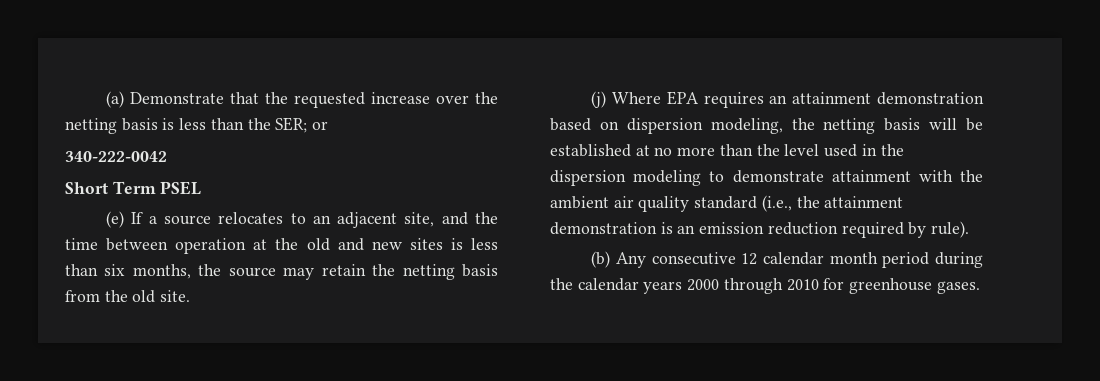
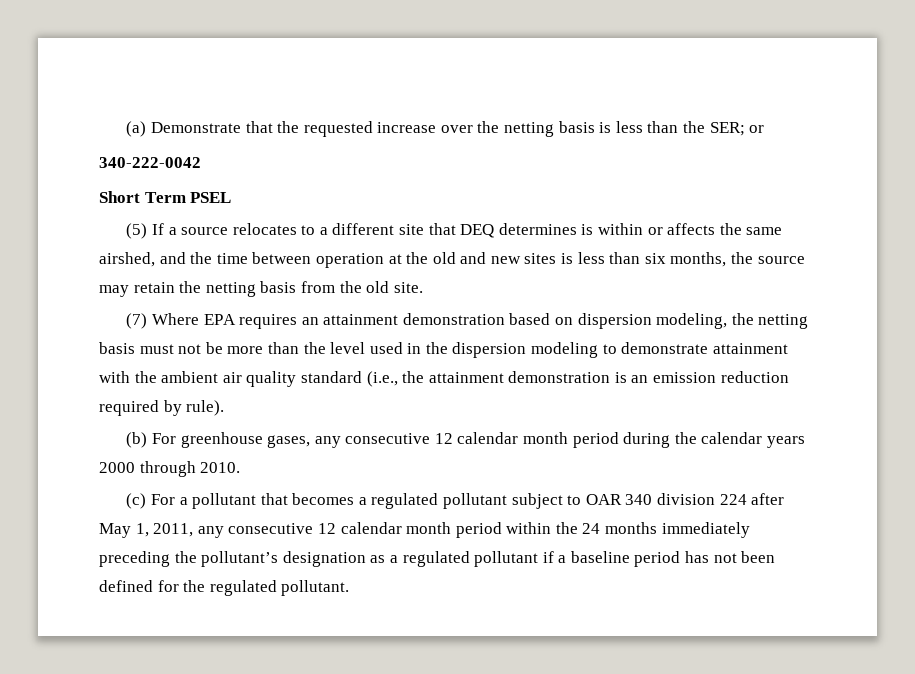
[106,211,125,228] (e) -> [126,223,148,239] (5)
[312,212,435,228] an adjacent site, -> [319,223,783,238] [99,252,155,267] a different site that DEQ determines is within or affects the same airshed,
[591,91,607,108] (j) -> [126,313,148,329] (7)
[929,118,983,131] [550,144,673,157] will be established at no -> [139,342,223,354] must not be
[615,252,646,268] Any -> [151,432,341,448] For greenhouse gases, any
[786,278,980,294] 2010 for greenhouse gases. -> [200,462,241,473] [126,493,785,509] [99,522,750,538] [99,551,776,567] [99,580,350,596] 2010. // (c) For a pollutant that becomes a regulated pollutant subject to OAR 340 division 224 after May 1, 2011, any consecutive 12 calendar month period within the 24 months immediately preceding the pollutant’s designation as a regulated pollutant if a baseline period has not been defined for the regulated pollutant.

